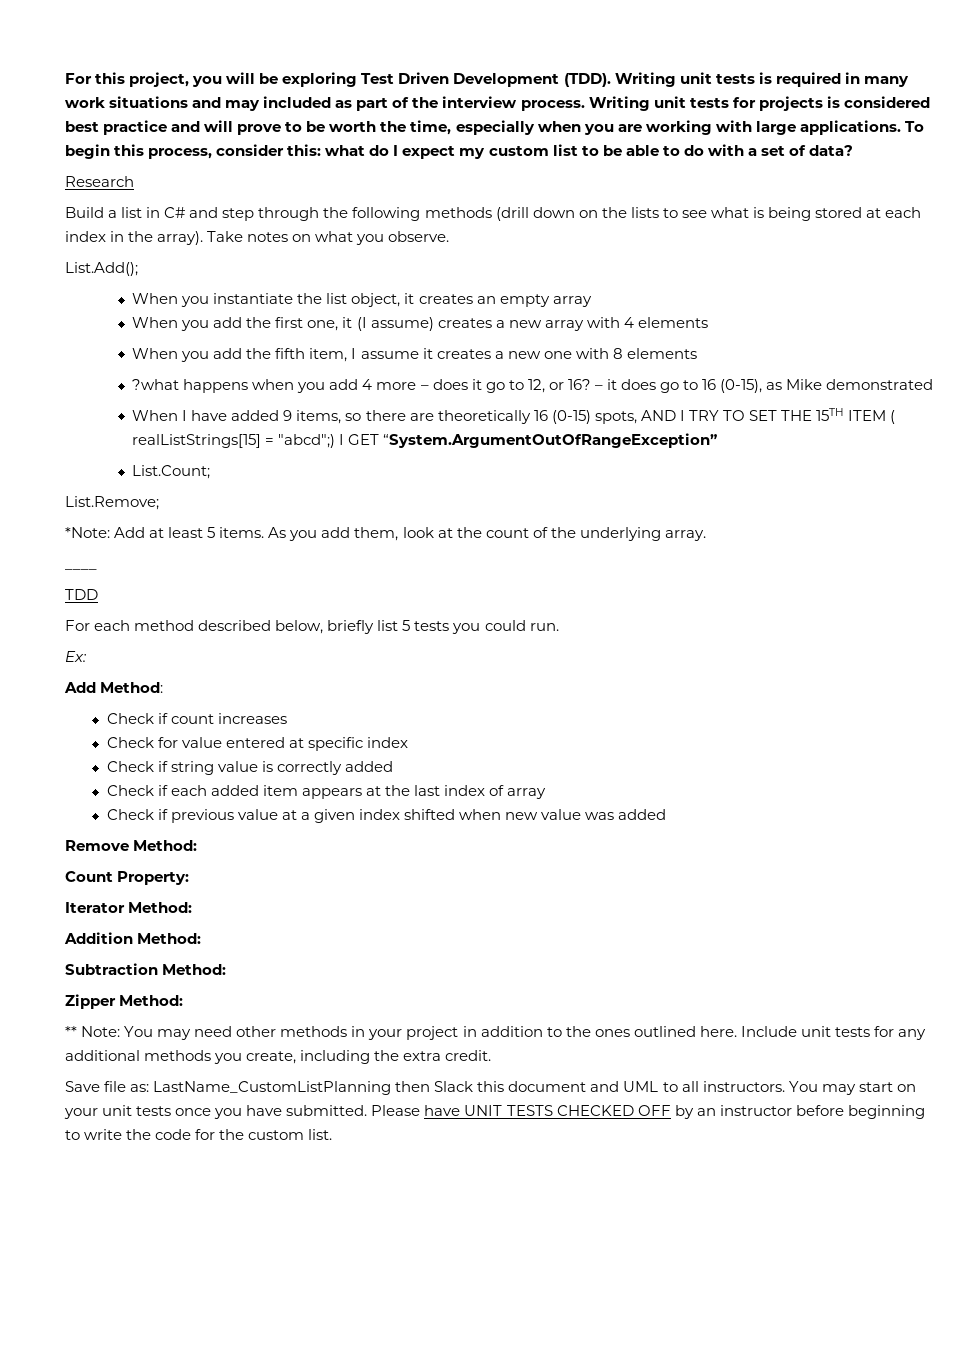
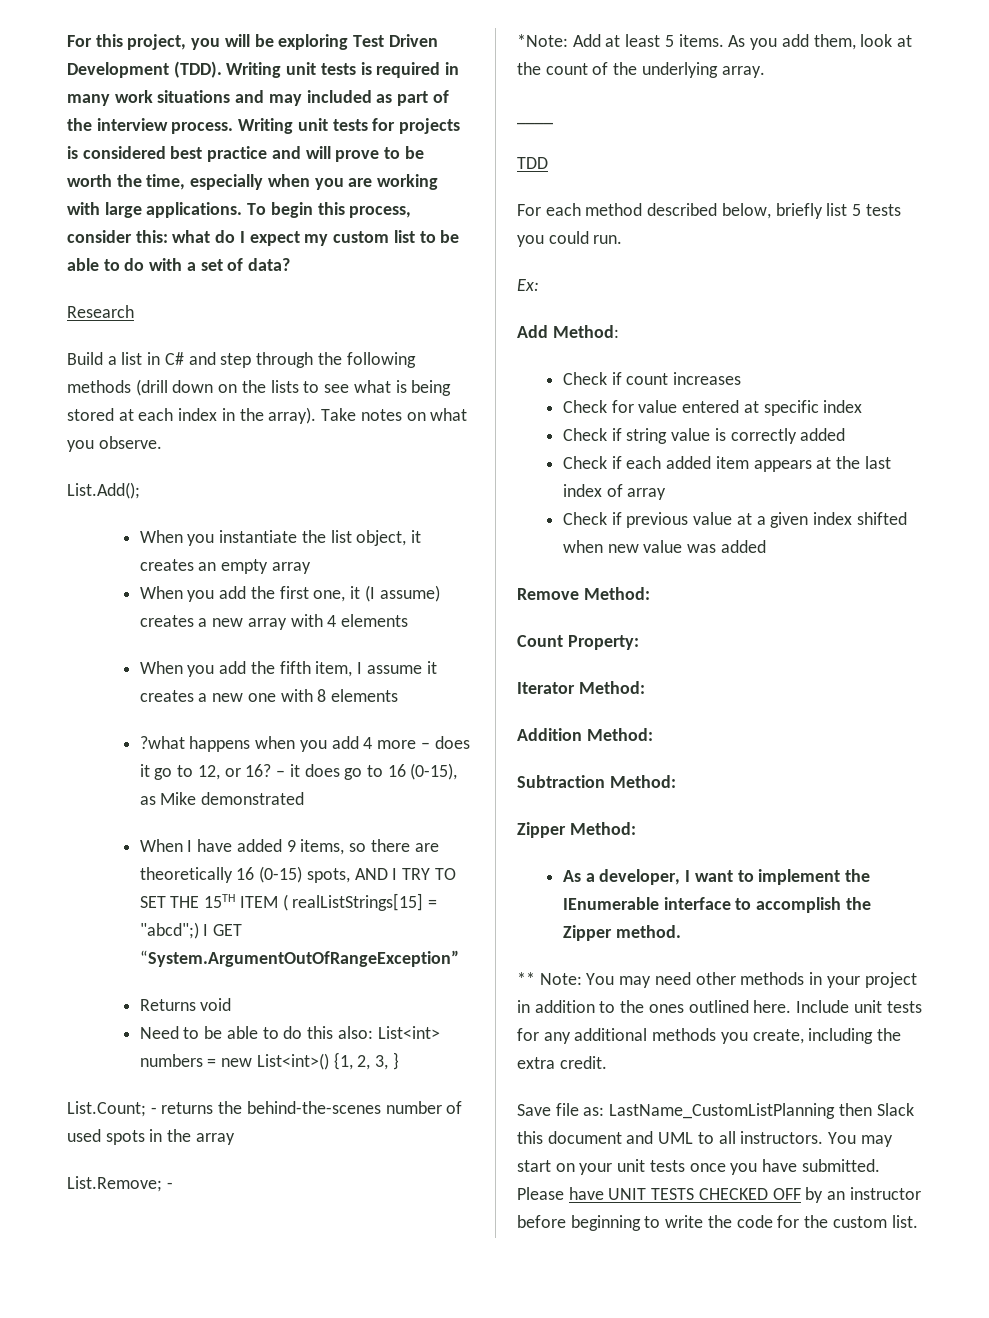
[132,465,211,479] List.Count; -> [139,998,232,1011] [139,1026,440,1039] [139,1052,399,1070] [67,1101,463,1117] [67,1129,235,1145] Returns void // Need to be able to do this also: List<int> numbers = new List<int>() {1, 2, 3, } // List.Count; - returns the behind-the-scenes number of used spots in the array
(159, 503) none -> [166,1182,173,1189] -
(184, 1000) none -> [562,869,871,885] [562,897,871,913] [562,925,681,941] // As a developer, I want to implement the IEnumerable interface to accomplish the Zipper method.

